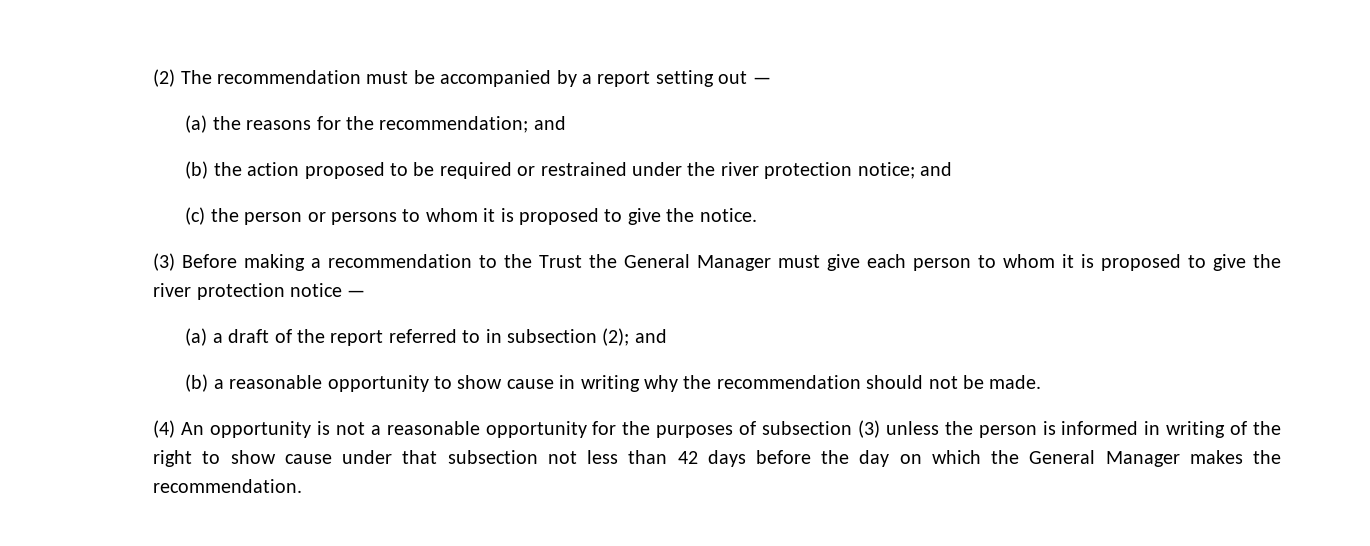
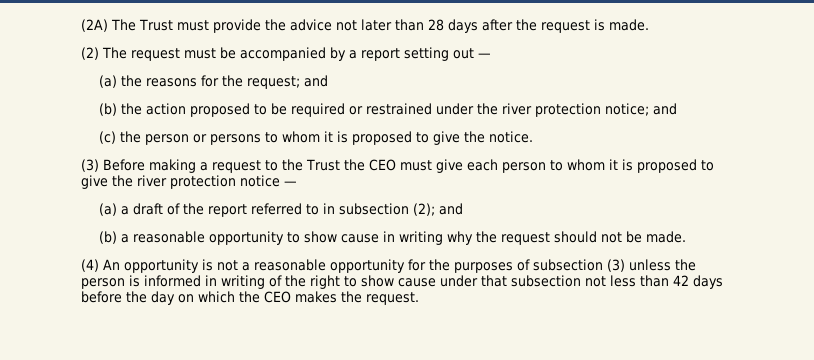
(153, 78) none -> [80,19,649,33] (2A) The Trust must provide the advice not later than 28 days after the request is made. //
[217,70,362,84] recommendation -> [130,48,180,61] request
[379,116,529,133] recommendation; -> [247,76,301,89] request;
[328,254,473,268] recommendation -> [211,160,261,173] request
[624,254,772,271] General Manager -> [368,159,396,171] CEO
[716,375,861,389] recommendation -> [501,232,551,245] request
[1029,450,1180,467] General Manager -> [263,291,291,303] CEO
[153,479,303,493] recommendation. -> [365,292,419,305] request.

